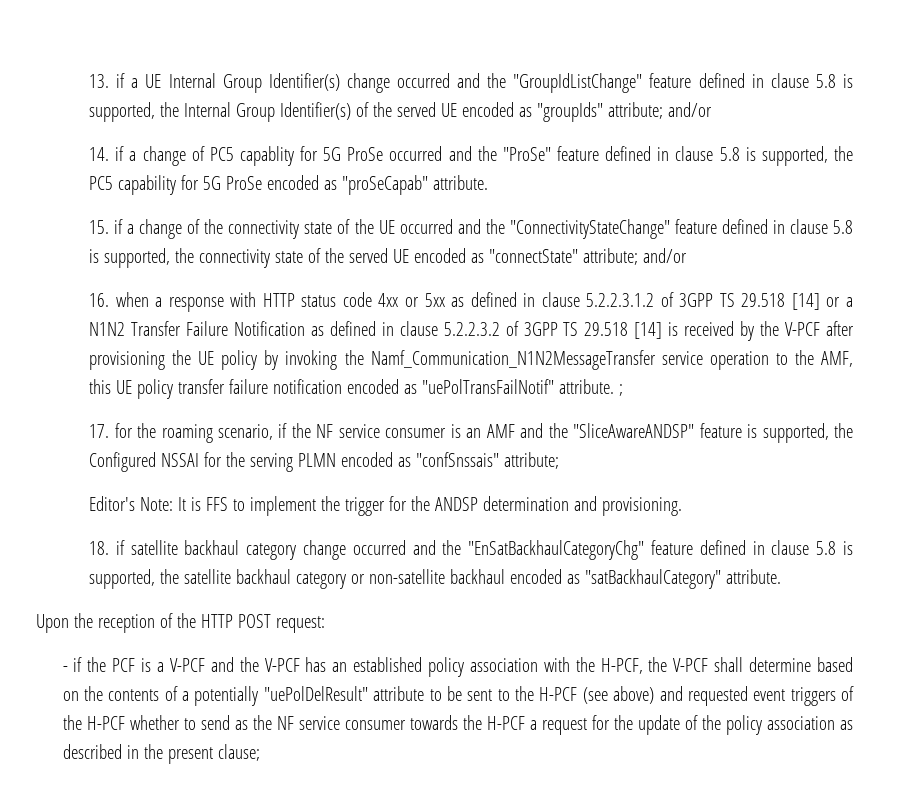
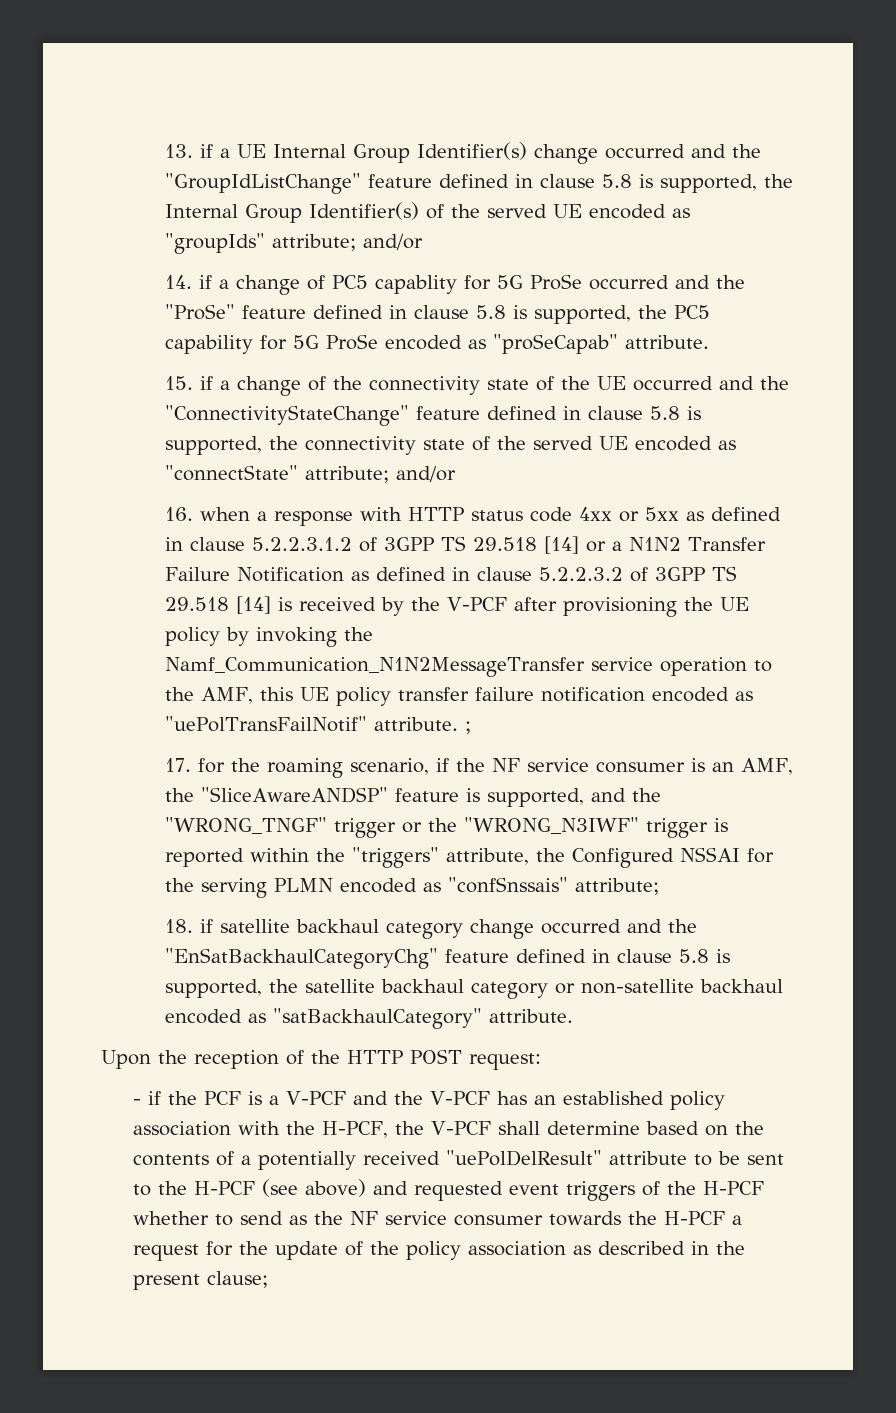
[486,423,544,438] AMF and -> [741,758,794,775] AMF,
(829, 433) none -> [591,788,662,802] [165,817,729,838] [165,847,530,868] and the "WRONG_TNGF" trigger or the "WRONG_N3IWF" trigger is reported within the "triggers" attribute,
[89,496,683,516] // Editor's Note: It is FFS to implement the trigger for the ANDSP determination and provisioning. -> (660, 886) none
(259, 696) none -> [363,1151,441,1165] received

